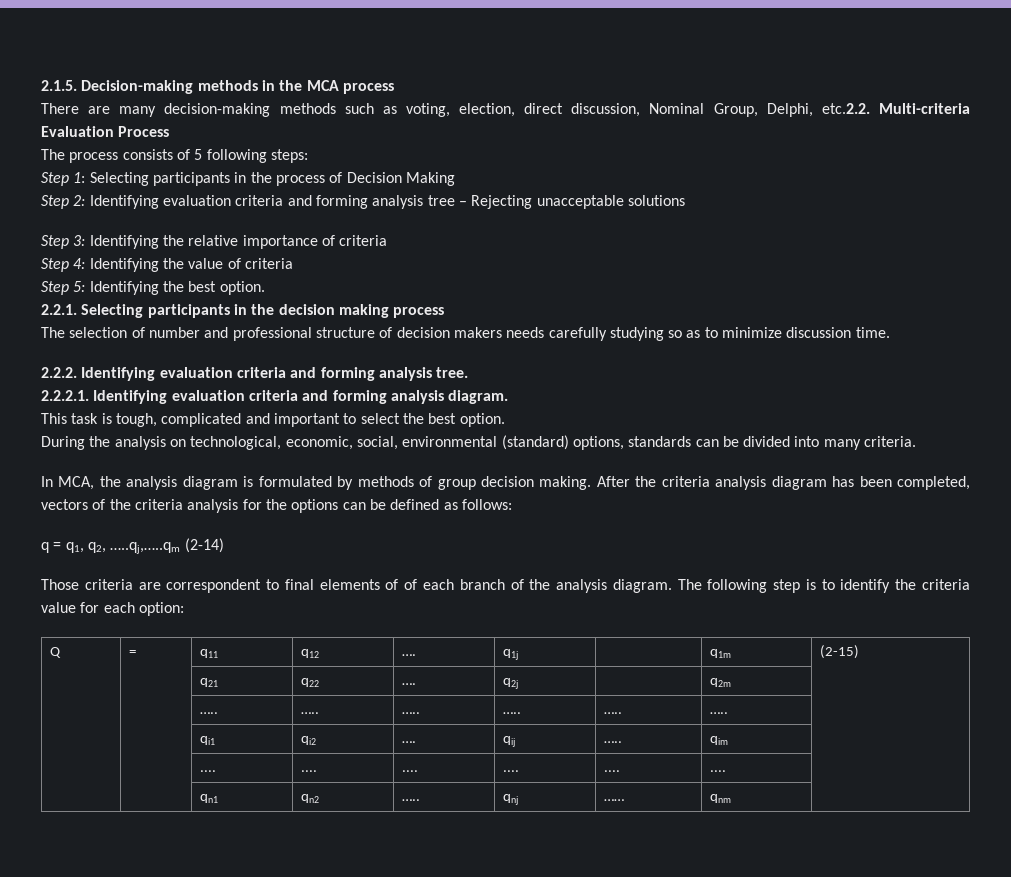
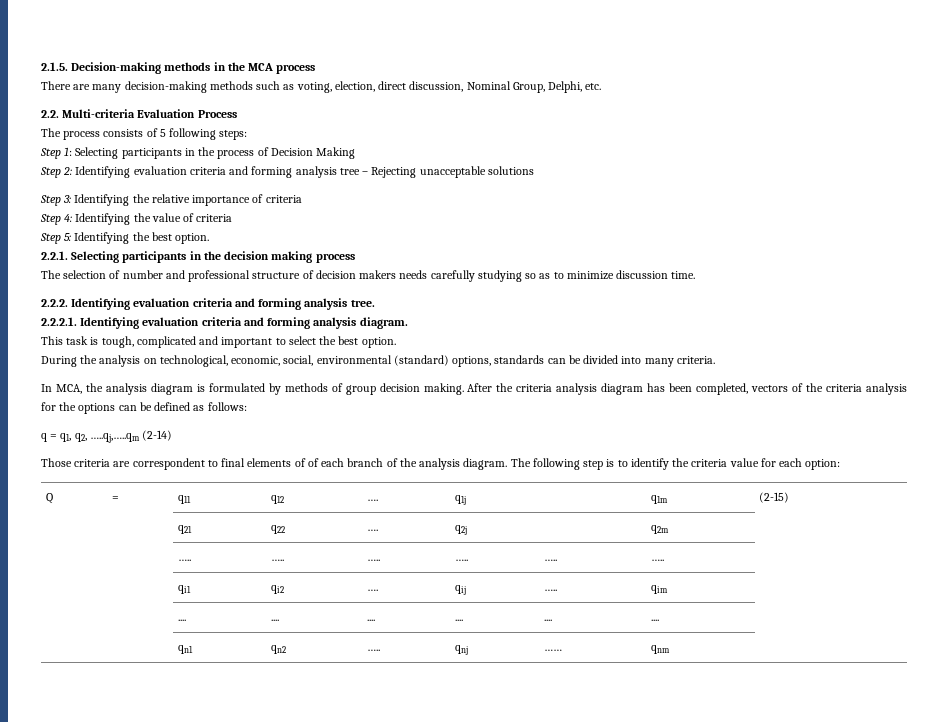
[821,103,870,114] etc.2.2. -> [585,83,602,90] [41,110,59,118] etc. // 2.2.

